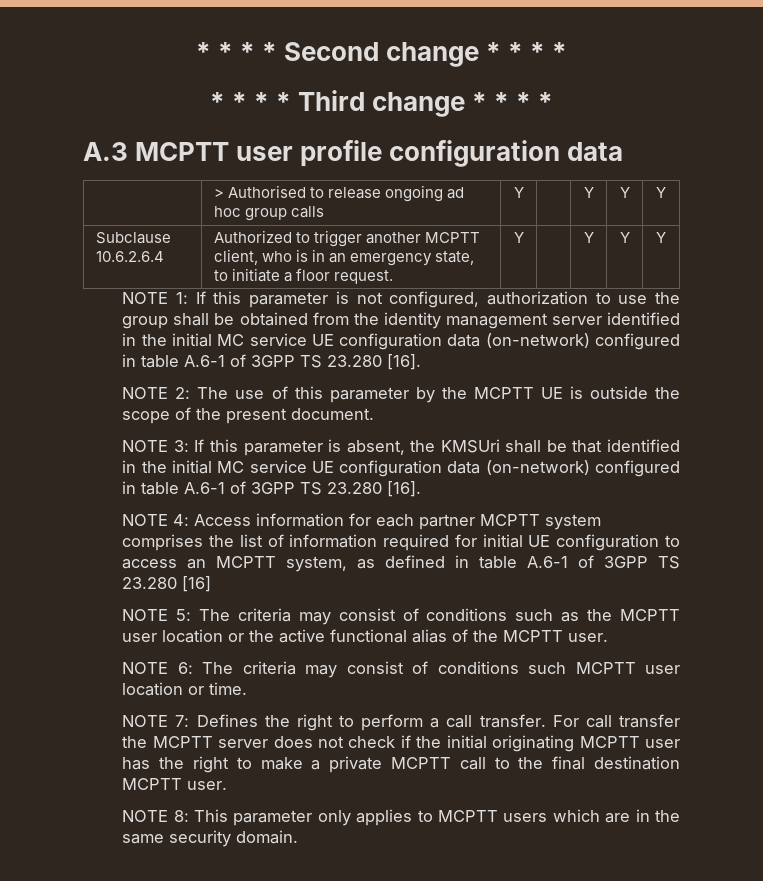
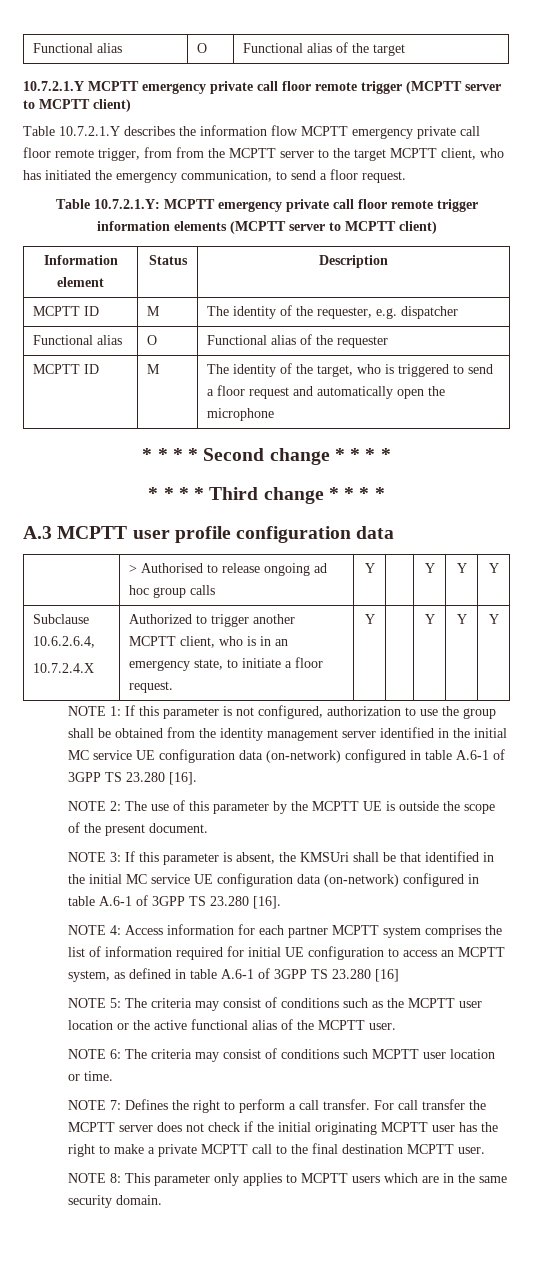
(195, 51) none -> [33,43,123,53] [197,43,208,53] [243,42,406,56] [23,81,501,94] [23,99,131,112] [23,125,480,139] [23,147,504,161] [23,169,406,183] [55,199,478,212] [96,221,437,234] [43,255,118,265] [57,277,104,287] [148,255,188,265] [318,255,388,268] [33,306,100,316] [147,306,161,316] [207,305,459,319] [33,335,123,345] [147,335,158,345] [207,334,389,348] [33,364,100,374] [147,364,161,374] [207,363,494,377] [207,385,446,399] [207,408,275,421] Functional alias | O | Functional alias of the target // 10.7.2.1.Y MCPTT emergency private call floor remote trigger (MCPTT server to MCPTT client) // Table 10.7.2.1.Y describes the information flow MCPTT emergency private call floor remote trigger, from from the MCPTT server to the target MCPTT client, who has initiated the emergency communication, to send a floor request. // Table 10.7.2.1.Y: MCPTT emergency private call floor remote trigger information elements (MCPTT server to MCPTT client) // Information element | Status | Description // MCPTT ID | M | The identity of the requester, e.g. dispatcher // Functional alias | O | Functional alias of the requester // MCPTT ID | M | The identity of the target, who is triggered to send a floor request and automatically open the microphone //
[95,251,164,262] 10.6.2.6.4 -> [33,636,96,648] [33,663,95,673] 10.6.2.6.4, // 10.7.2.4.X

